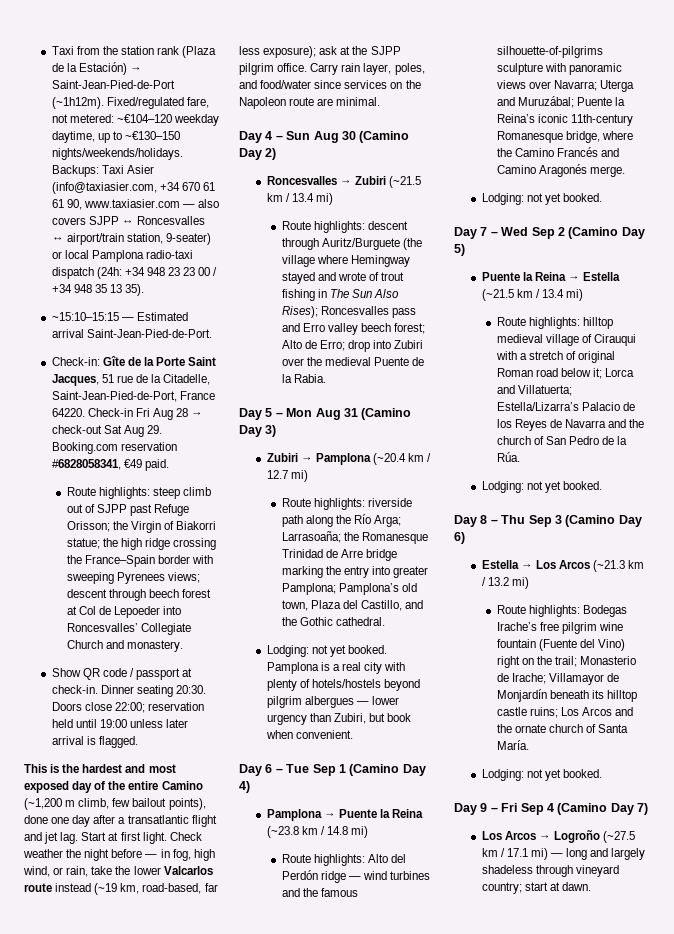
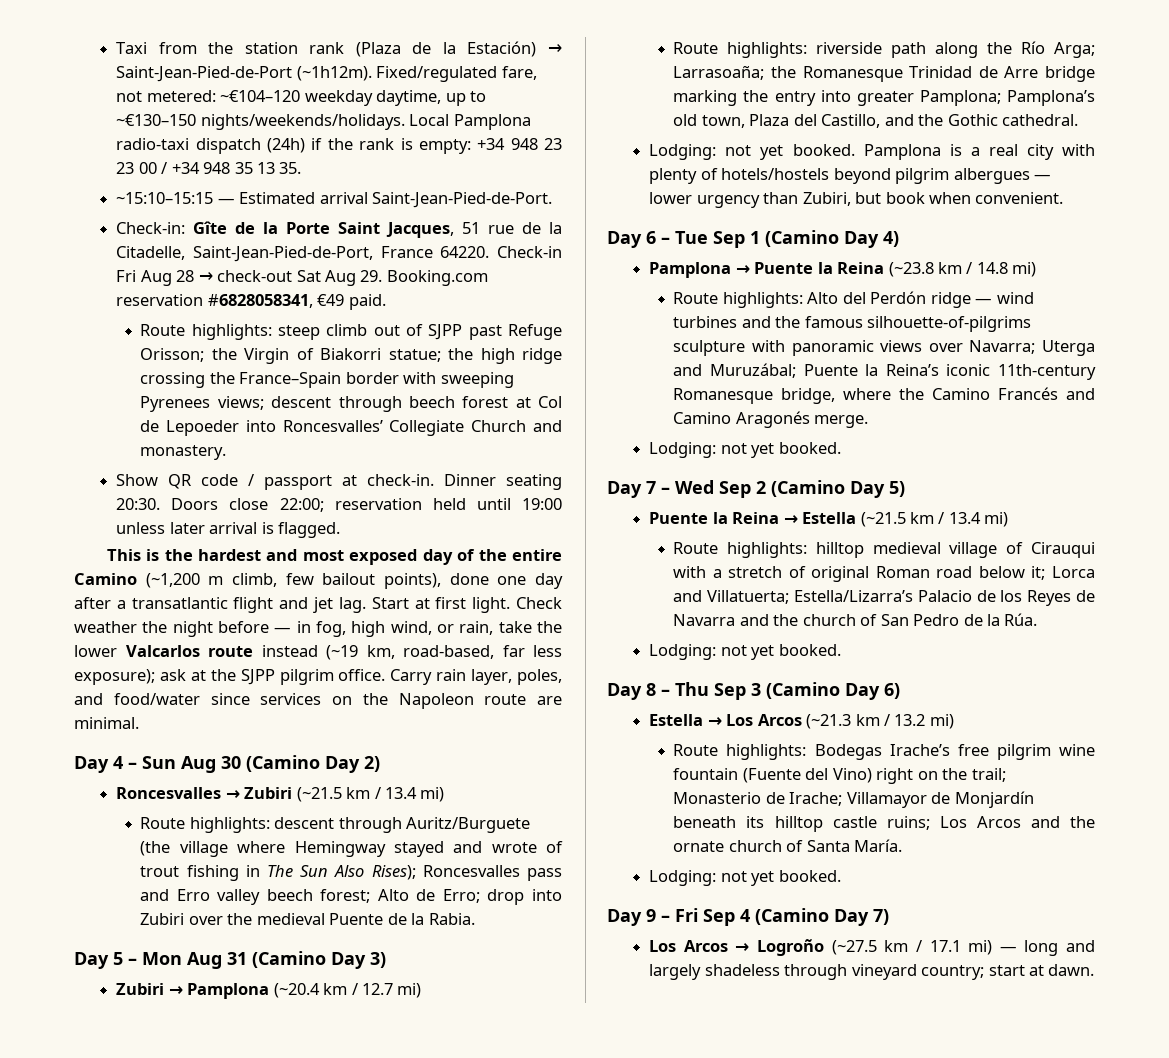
[51,165,154,177] [51,182,215,194] [51,199,220,210] [51,216,205,225] [51,233,211,245] [51,250,193,262] [51,267,122,279] Backups: Taxi Asier (info@taxiasier.com, +34 670 61 61 90, www.taxiasier.com — also covers SJPP ↔ Roncesvalles ↔ airport/train station, 9-seater) or local Pamplona radio-taxi dispatch (24h: -> [409,114,531,130] [116,138,471,154] Local Pamplona radio-taxi dispatch (24h) if the rank is empty:
[125,284,145,296] 35). -> [279,162,302,174] 35.

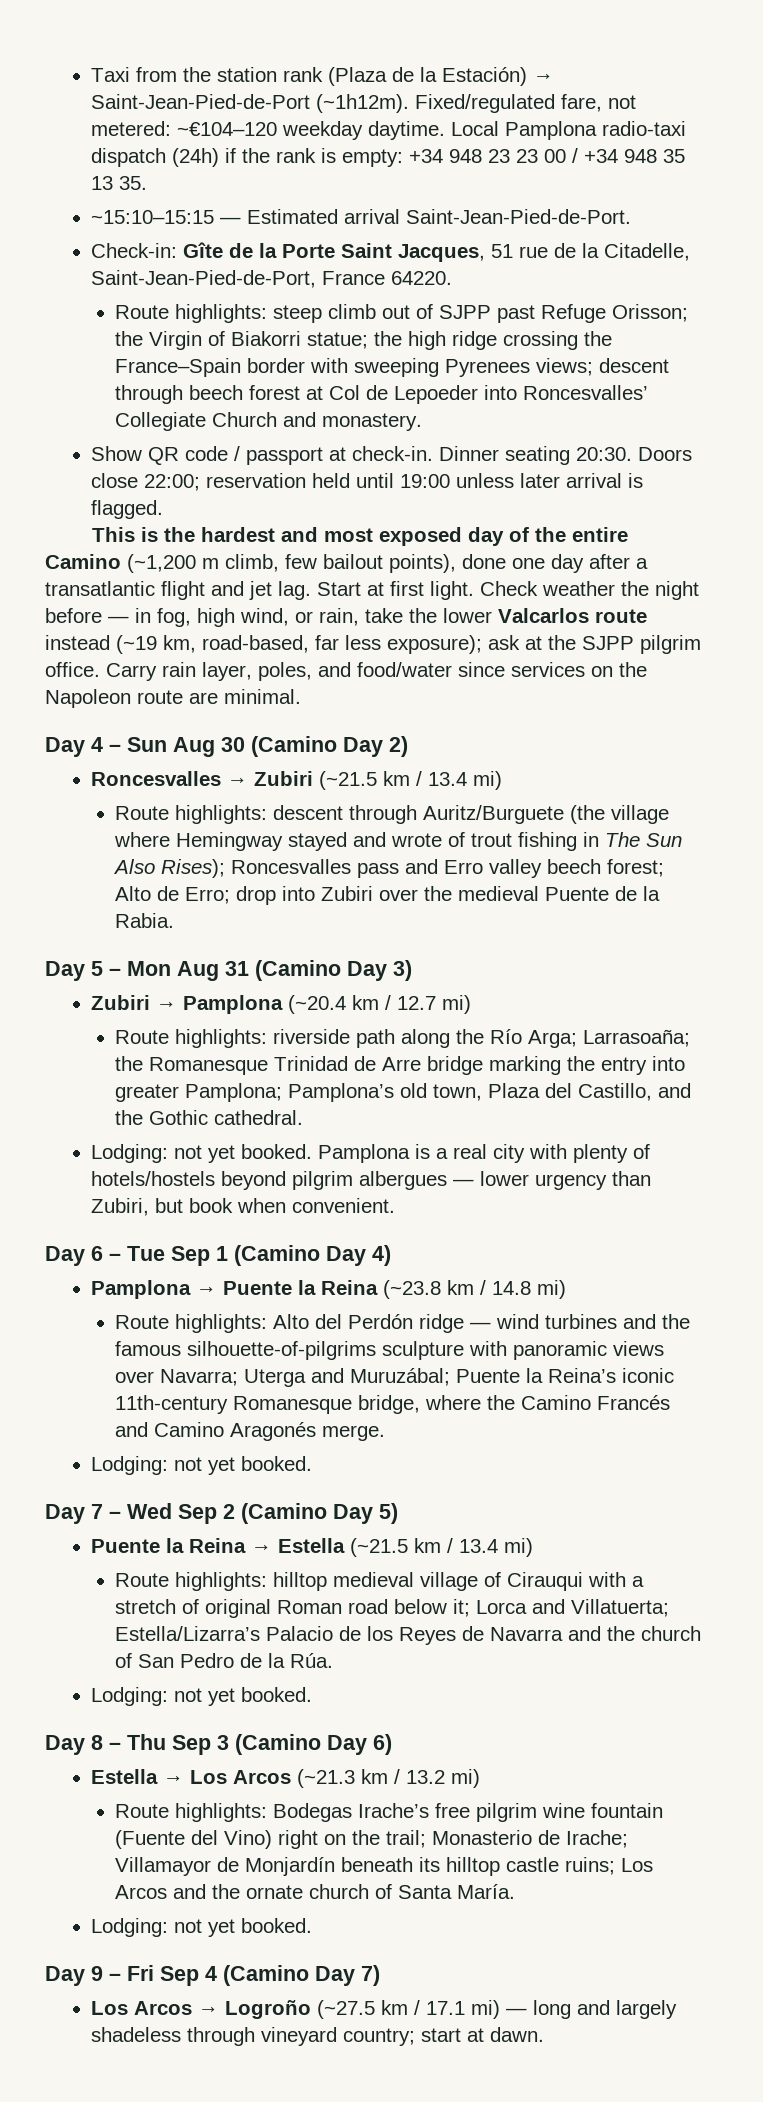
[376,90,486,106] [116,114,405,130] daytime, up to ~€130–150 nights/weekends/holidays. -> [368,121,446,140] daytime.
[496,246,562,258] [116,270,488,286] [116,294,386,310] Check-in Fri Aug 28 → check-out Sat Aug 29. Booking.com reservation #6828058341, €49 paid. -> (453, 278) none

